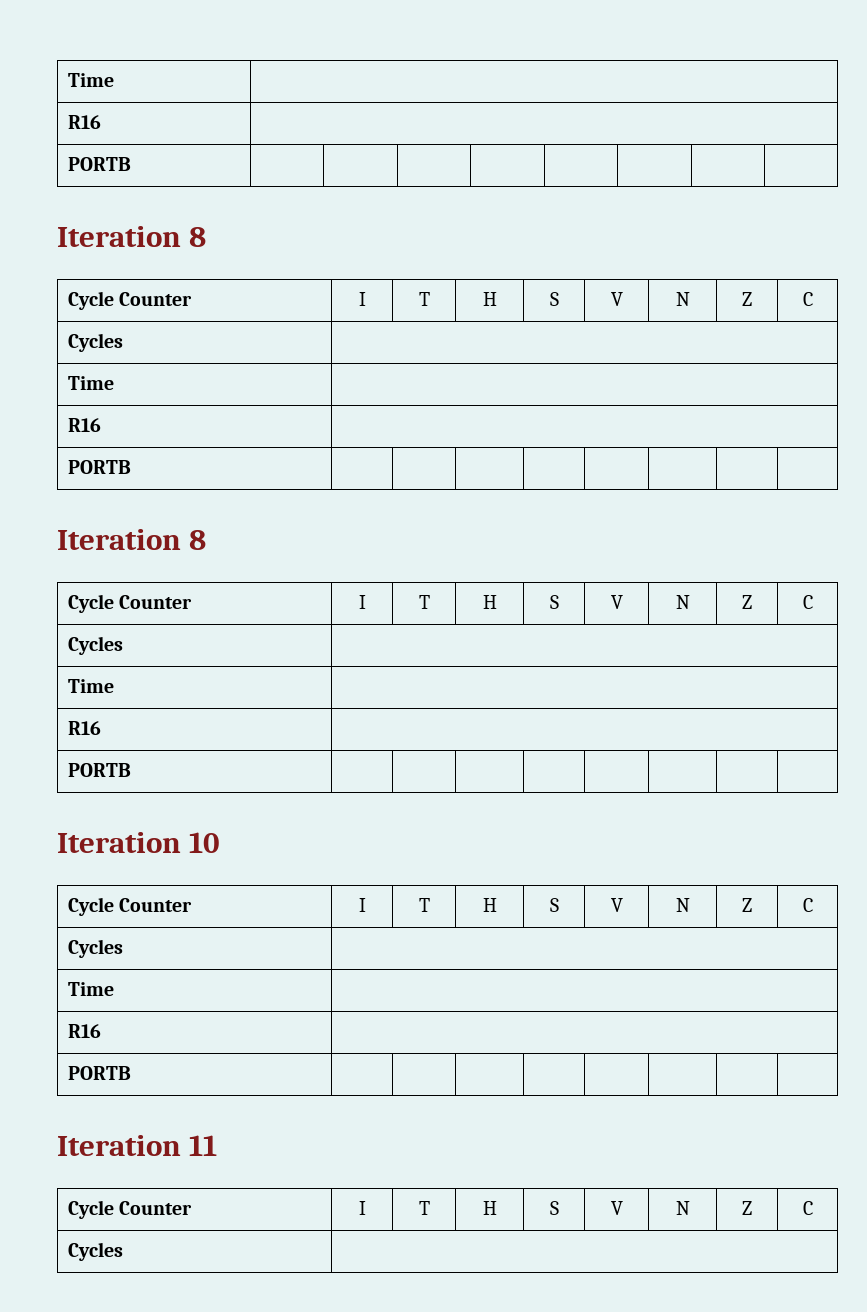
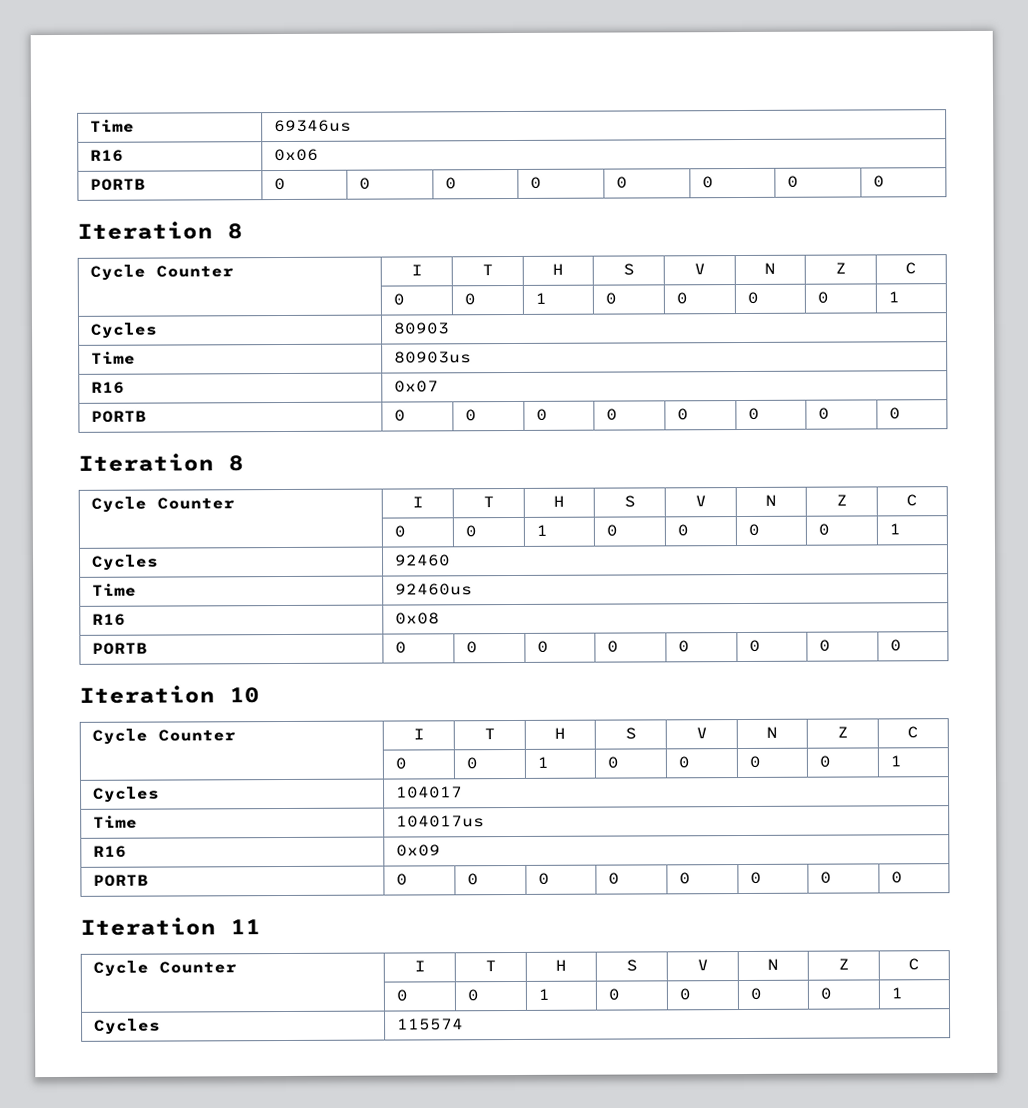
[67,73,114,87] [67,115,101,129] [67,157,131,171] Time | // R16 | // PORTB | | | | | | | | -> [90,119,136,133] [274,119,353,133] [90,149,125,162] [274,148,320,162] [90,178,147,191] [274,177,287,191] [359,177,372,190] [445,177,458,190] [530,176,543,189] [616,176,629,189] [702,176,715,189] [787,175,800,188] [873,175,886,188] Time | 69346us // R16 | 0x06 // PORTB | 0 | 0 | 0 | 0 | 0 | 0 | 0 | 0
[67,333,123,352] [67,376,114,390] [67,418,101,432] [67,460,131,474] // Cycles | // Time | // R16 | // PORTB | | | | | | | | -> [393,293,406,306] [464,293,477,306] [535,292,548,304] [605,292,618,305] [676,292,689,305] [747,291,760,304] [817,291,830,304] [888,291,901,303] [90,322,159,339] [393,322,451,335] [91,351,137,365] [394,351,473,364] [91,381,126,394] [394,380,440,393] [91,410,148,423] [394,409,407,422] [465,409,478,422] [536,408,549,421] [606,408,619,421] [677,408,690,421] [748,407,761,420] [818,407,831,420] [889,407,902,420] // | 0 | 0 | 1 | 0 | 0 | 0 | 0 | 1 // Cycles | 80903 // Time | 80903us // R16 | 0x07 // PORTB | 0 | 0 | 0 | 0 | 0 | 0 | 0 | 0
[67,636,123,655] [67,679,114,693] [67,721,101,735] [67,763,131,777] // Cycles | // Time | // R16 | // PORTB | | | | | | | | -> [394,525,407,538] [465,525,478,538] [536,524,549,536] [606,524,619,537] [677,524,690,537] [748,523,761,536] [818,523,831,536] [889,523,902,535] [91,554,160,571] [395,554,452,567] [92,583,138,597] [395,583,474,596] [92,613,127,626] [395,612,441,625] [92,642,149,655] [395,641,408,654] [466,641,479,654] [537,640,550,653] [607,640,620,653] [678,640,691,653] [749,639,762,652] [819,639,832,652] [890,639,903,652] // | 0 | 0 | 1 | 0 | 0 | 0 | 0 | 1 // Cycles | 92460 // Time | 92460us // R16 | 0x08 // PORTB | 0 | 0 | 0 | 0 | 0 | 0 | 0 | 0
[67,939,123,958] [67,982,114,996] [67,1024,101,1038] [67,1066,131,1080] // Cycles | // Time | // R16 | // PORTB | | | | | | | | -> [395,757,408,770] [466,757,479,770] [537,756,550,768] [607,756,620,769] [678,756,691,769] [749,755,762,768] [819,755,832,768] [890,755,903,767] [93,786,161,803] [396,786,464,799] [93,815,139,829] [396,815,486,828] [93,845,128,858] [396,844,442,857] [93,874,150,887] [396,873,409,886] [467,873,480,886] [538,872,551,885] [608,872,621,885] [679,872,692,885] [750,871,763,884] [820,871,833,884] [891,871,904,884] // | 0 | 0 | 1 | 0 | 0 | 0 | 0 | 1 // Cycles | 104017 // Time | 104017us // R16 | 0x09 // PORTB | 0 | 0 | 0 | 0 | 0 | 0 | 0 | 0
[67,1242,123,1261] // Cycles | -> [396,989,409,1002] [467,989,480,1002] [538,988,551,1000] [608,988,621,1001] [679,988,692,1001] [750,987,763,1000] [820,987,833,1000] [891,987,904,999] [94,1018,162,1035] [397,1018,465,1031] // | 0 | 0 | 1 | 0 | 0 | 0 | 0 | 1 // Cycles | 115574

